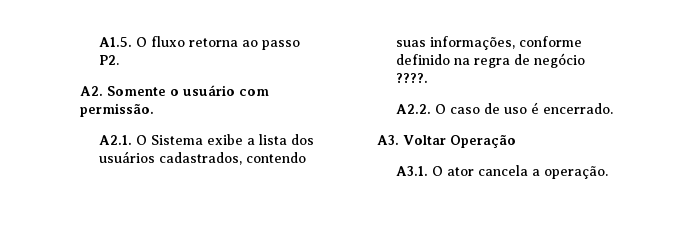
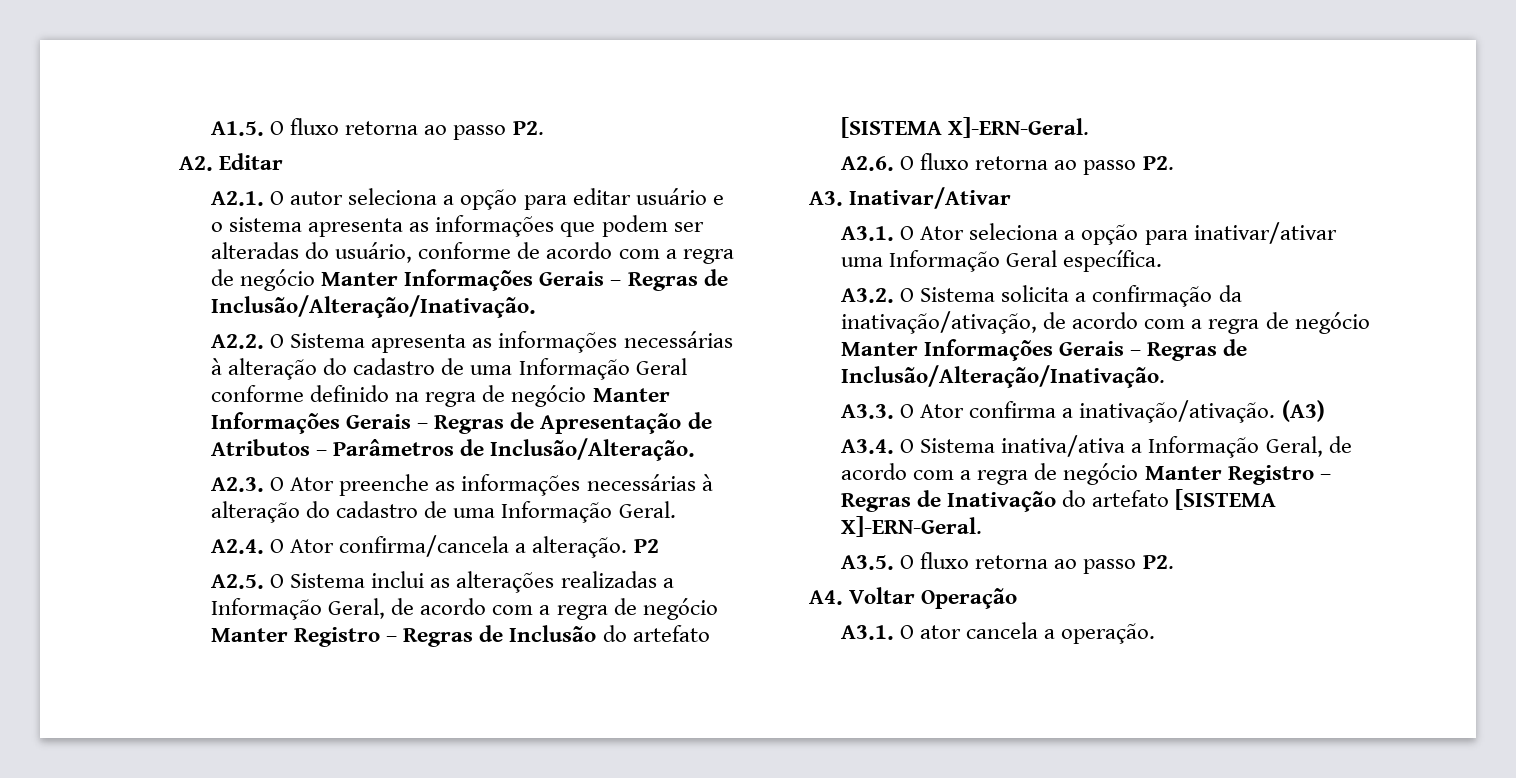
[107,85,270,96] [80,103,155,117] [99,134,315,145] [99,151,307,165] [396,36,516,50] Somente o usuário com permissão. // A2.1. O Sistema exibe a lista dos usuários cadastrados, contendo suas informações, -> [218,153,283,170] [211,188,724,210] [211,215,704,237] [211,242,734,264] [211,269,728,291] [211,295,537,318] [211,331,733,353] [211,358,687,380] Editar // A2.1. O autor seleciona a opção para editar usuário e o sistema apresenta as informações que podem ser alteradas do usuário, conforme de acordo com a regra de negócio Manter Informações Gerais – Regras de Inclusão/Alteração/Inativação. // A2.2. O Sistema apresenta as informações necessárias à alteração do cadastro de uma Informação Geral
[396,73,429,83] [396,102,614,114] [377,135,400,145] ????. // A2.2. O caso de uso é encerrado. // A3. -> [592,388,670,402] [211,412,712,434] [211,438,696,461] [211,474,713,496] [211,501,676,523] [211,535,659,558] [211,571,674,593] [211,598,718,620] [211,625,710,647] [841,117,1090,138] [841,153,1174,175] [808,187,1011,209] [841,222,1337,245] [841,250,1163,272] [841,285,1242,307] [841,311,1370,334] [841,339,1248,361] [841,365,1166,388] [841,400,1325,423] [841,435,1352,458] [841,463,1331,485] [841,489,1277,512] [841,516,983,537] [841,552,1174,574] [808,590,843,605] Manter Informações Gerais – Regras de Apresentação de Atributos – Parâmetros de Inclusão/Alteração. // A2.3. O Ator preenche as informações necessárias à alteração do cadastro de uma Informação Geral. // A2.4. O Ator confirma/cancela a alteração. P2 // A2.5. O Sistema inclui as alterações realizadas a Informação Geral, de acordo com a regra de negócio Manter Registro – Regras de Inclusão do artefato [SISTEMA X]-ERN-Geral. // A2.6. O fluxo retorna ao passo P2. // A3. Inativar/Ativar // A3.1. O Ator seleciona a opção para inativar/ativar uma Informação Geral específica. // A3.2. O Sistema solicita a confirmação da inativação/ativação, de acordo com a regra de negócio Manter Informações Gerais – Regras de Inclusão/Alteração/Inativação. // A3.3. O Ator confirma a inativação/ativação. (A3) // A3.4. O Sistema inativa/ativa a Informação Geral, de acordo com a regra de negócio Manter Registro – Regras de Inativação do artefato [SISTEMA X]-ERN-Geral. // A3.5. O fluxo retorna ao passo P2. // A4.

